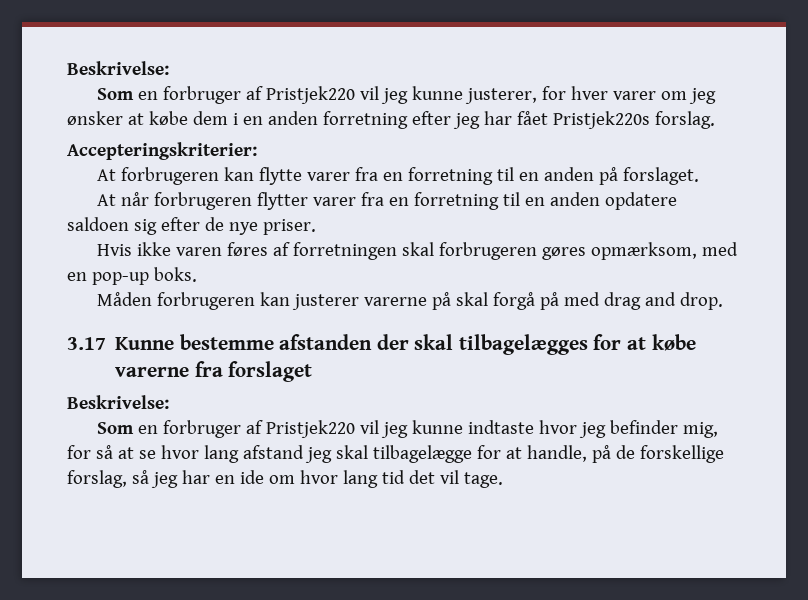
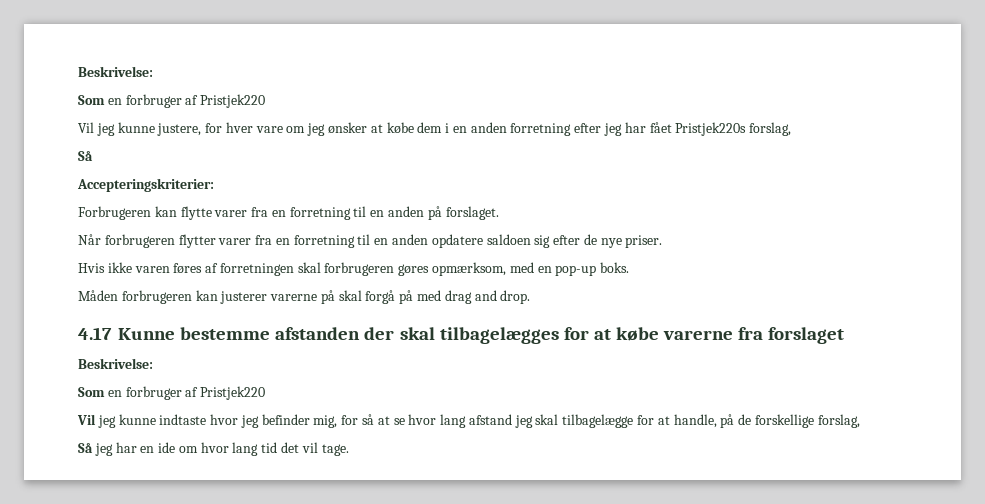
[67,61,169,75] [97,86,538,104] Beskrivelse: // Som en forbruger af Pristjek220 vil jeg kunne justerer, -> [78,66,153,77] [78,94,266,108] [78,122,202,136] Beskrivelse: // Som en forbruger af Pristjek220 // Vil jeg kunne justere,
[613,91,657,100] varer -> [255,126,283,133] vare
[654,111,715,129] forslag. -> [749,122,792,136] [78,151,93,161] forslag, // Så
[97,167,220,185] At forbrugeren -> [78,206,151,220] Forbrugeren
[97,192,150,206] At når -> [78,234,101,245] Når
[67,337,106,350] 3.17 -> [78,327,112,340] 4.17
[360,420,380,434] vil -> [77,414,96,425] // Vil
[131,470,149,484] så -> [78,443,93,453] // Så

